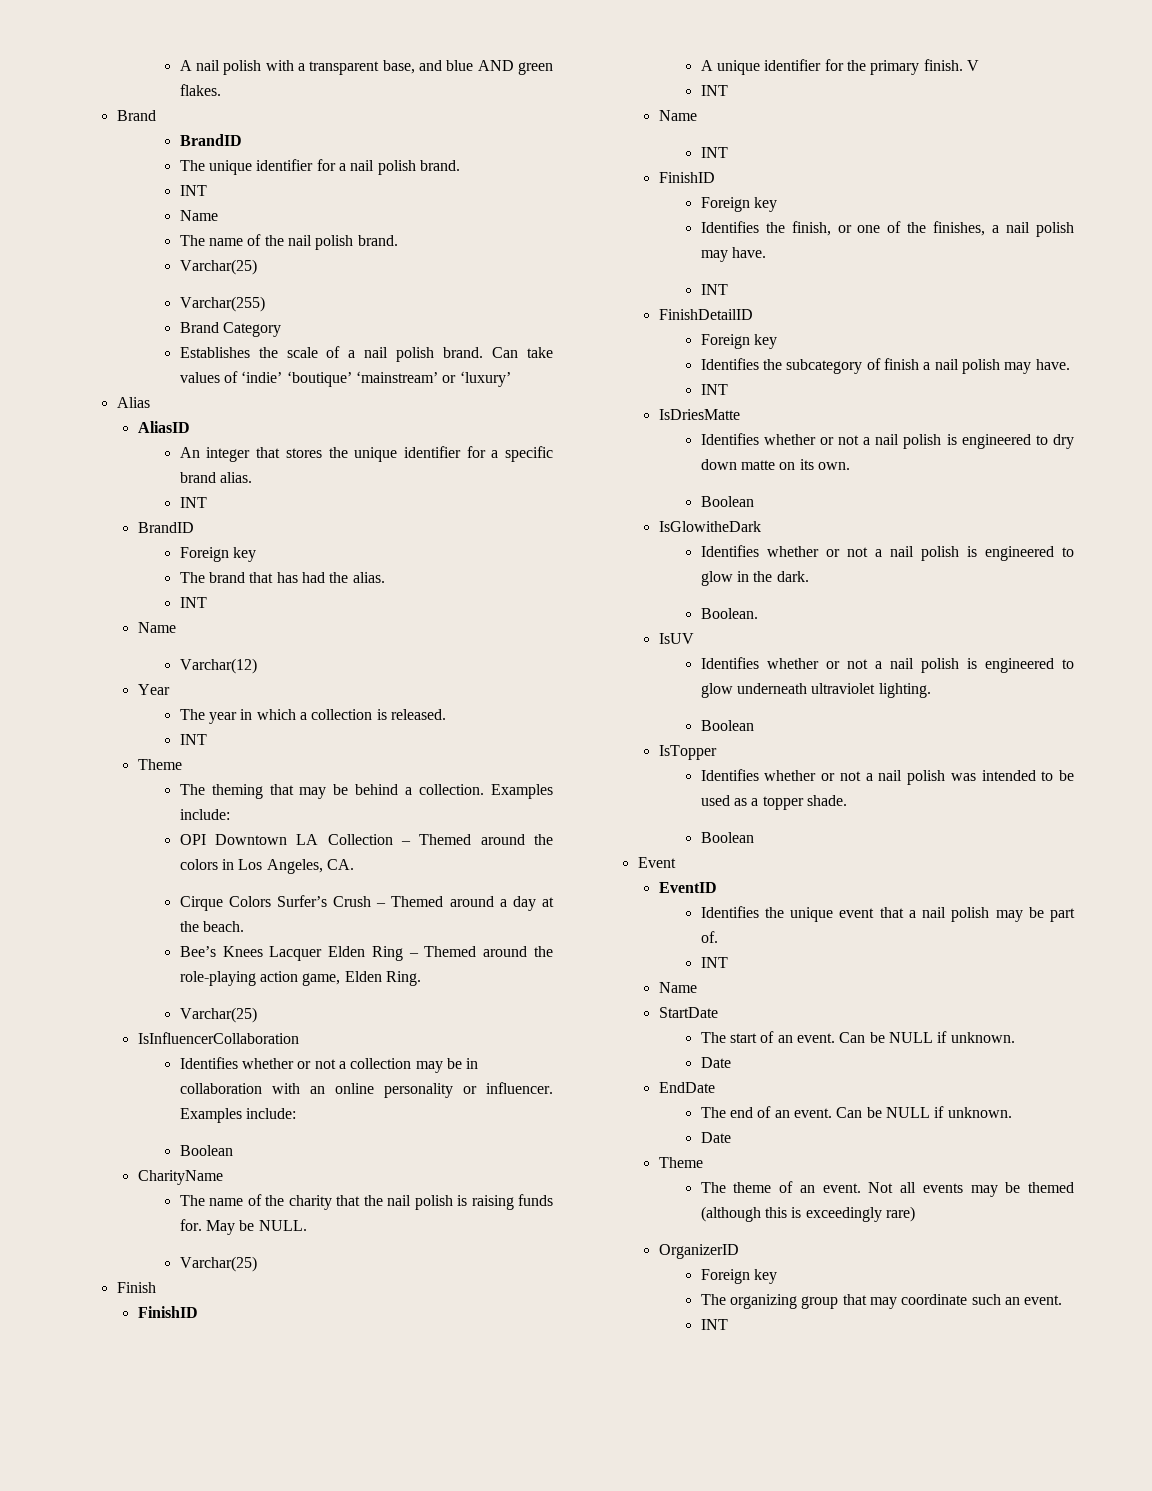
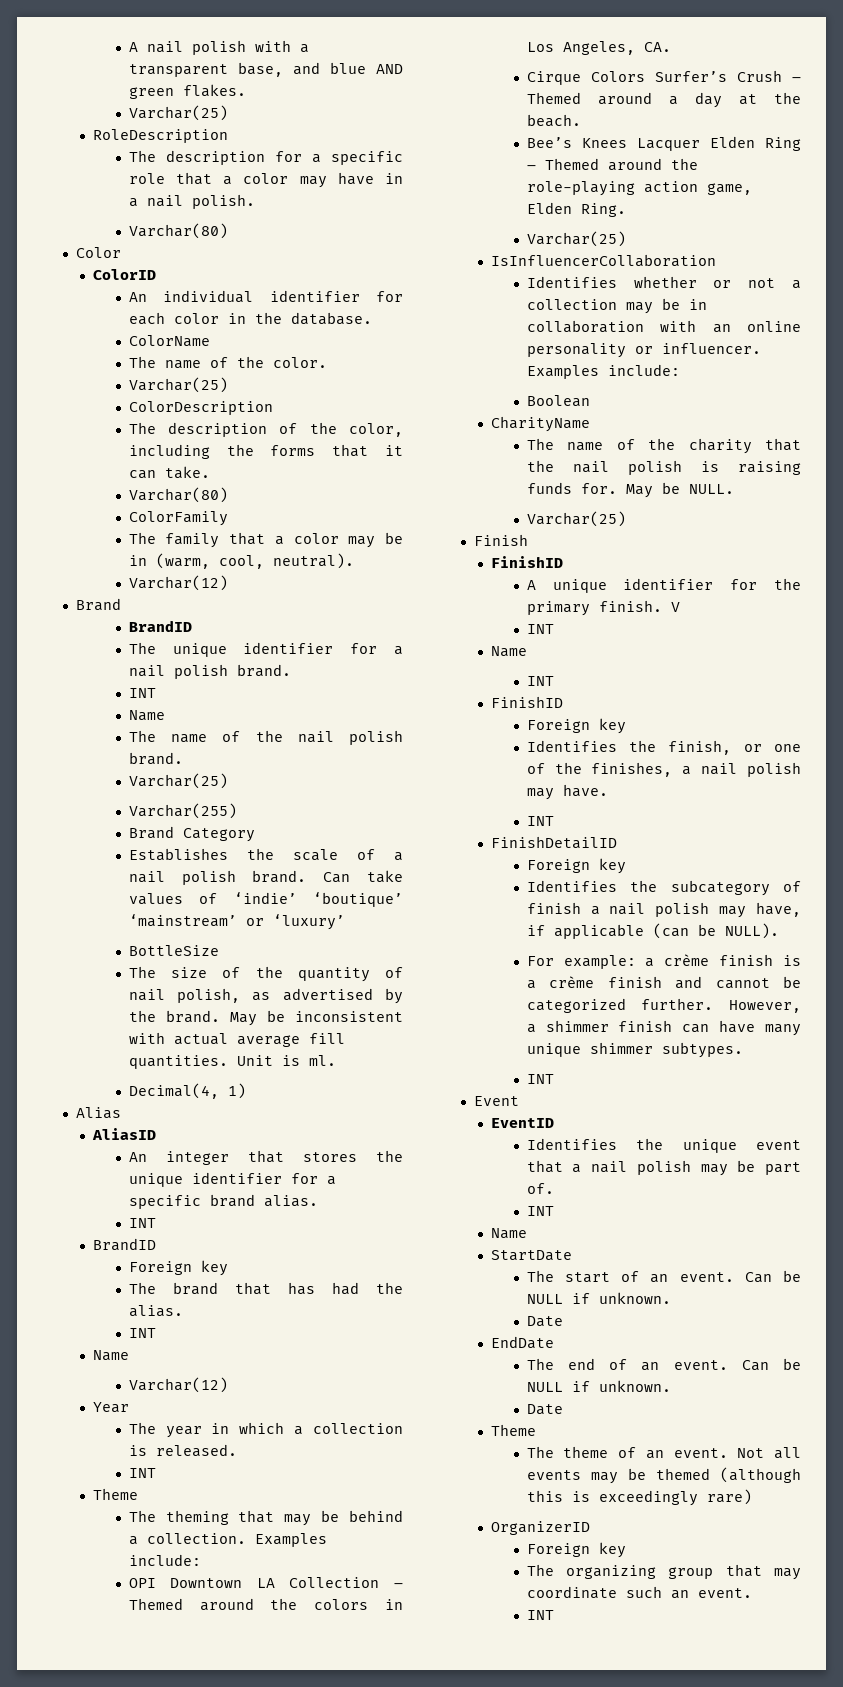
(221, 90) none -> [128,105,228,121] [93,129,229,143] [128,150,403,165] [128,172,403,188] [128,194,255,209] [128,223,228,239] [75,247,121,258] [93,269,157,280] [128,290,403,303] [128,312,372,325] [128,335,210,347] [128,356,327,369] [128,377,228,393] [128,401,273,415] [128,422,403,437] [128,444,403,459] [128,466,210,479] [128,487,228,503] [128,511,228,526] [128,532,403,548] [128,553,354,569] [128,575,228,591] // Varchar(25) // RoleDescription // The description for a specific role that a color may have in a nail polish. // Varchar(80) // Color // ColorID // An individual identifier for each color in the database. // ColorName // The name of the color. // Varchar(25) // ColorDescription // The description of the color, including the forms that it can take. // Varchar(80) // ColorFamily // The family that a color may be in (warm, cool, neutral). // Varchar(12)
(511, 379) none -> [128,945,219,956] [128,966,403,982] [128,988,403,1004] [128,1010,403,1026] [128,1032,345,1047] [128,1055,336,1069] [128,1083,246,1099] // BottleSize // The size of the quantity of nail polish, as advertised by the brand. May be inconsistent with actual average fill quantities. Unit is ml. // Decimal(4, 1)
[1035,359,1070,370] [700,384,728,395] [658,409,740,420] [700,433,1074,449] [700,459,851,470] [700,496,754,507] [658,521,761,532] [700,545,1074,561] [700,571,809,586] [700,608,758,619] [658,633,694,644] [700,657,1074,673] [700,683,931,698] [700,720,754,731] [658,745,717,760] [700,769,1074,785] [700,795,848,810] [700,832,754,843] have. // INT // IsDriesMatte // Identifies whether or not a nail polish is engineered to dry down matte on its own. // Boolean // IsGlowitheDark // Identifies whether or not a nail polish is engineered to glow in the dark. // Boolean. // IsUV // Identifies whether or not a nail polish is engineered to glow underneath ultraviolet lighting. // Boolean // IsTopper // Identifies whether or not a nail polish was intended to be used as a topper shade. // Boolean -> [756,902,801,917] [526,923,779,939] [526,954,801,969] [526,976,801,989] [526,998,801,1013] [526,1020,801,1036] [526,1042,743,1058] [526,1074,554,1084] have, if applicable (can be NULL). // For example: a crème finish is a crème finish and cannot be categorized further. However, a shimmer finish can have many unique shimmer subtypes. // INT

